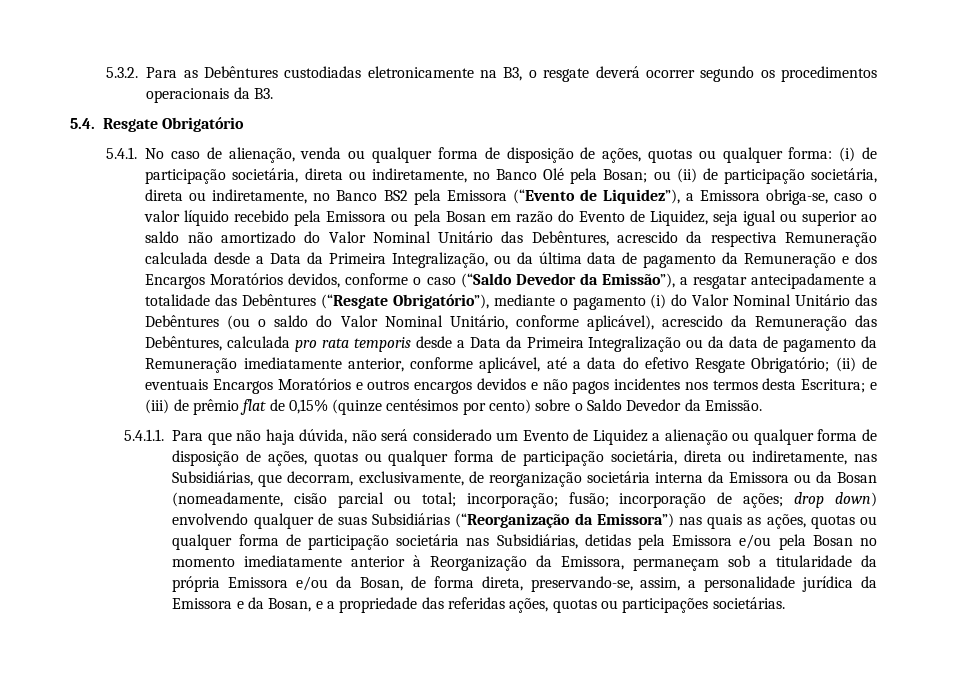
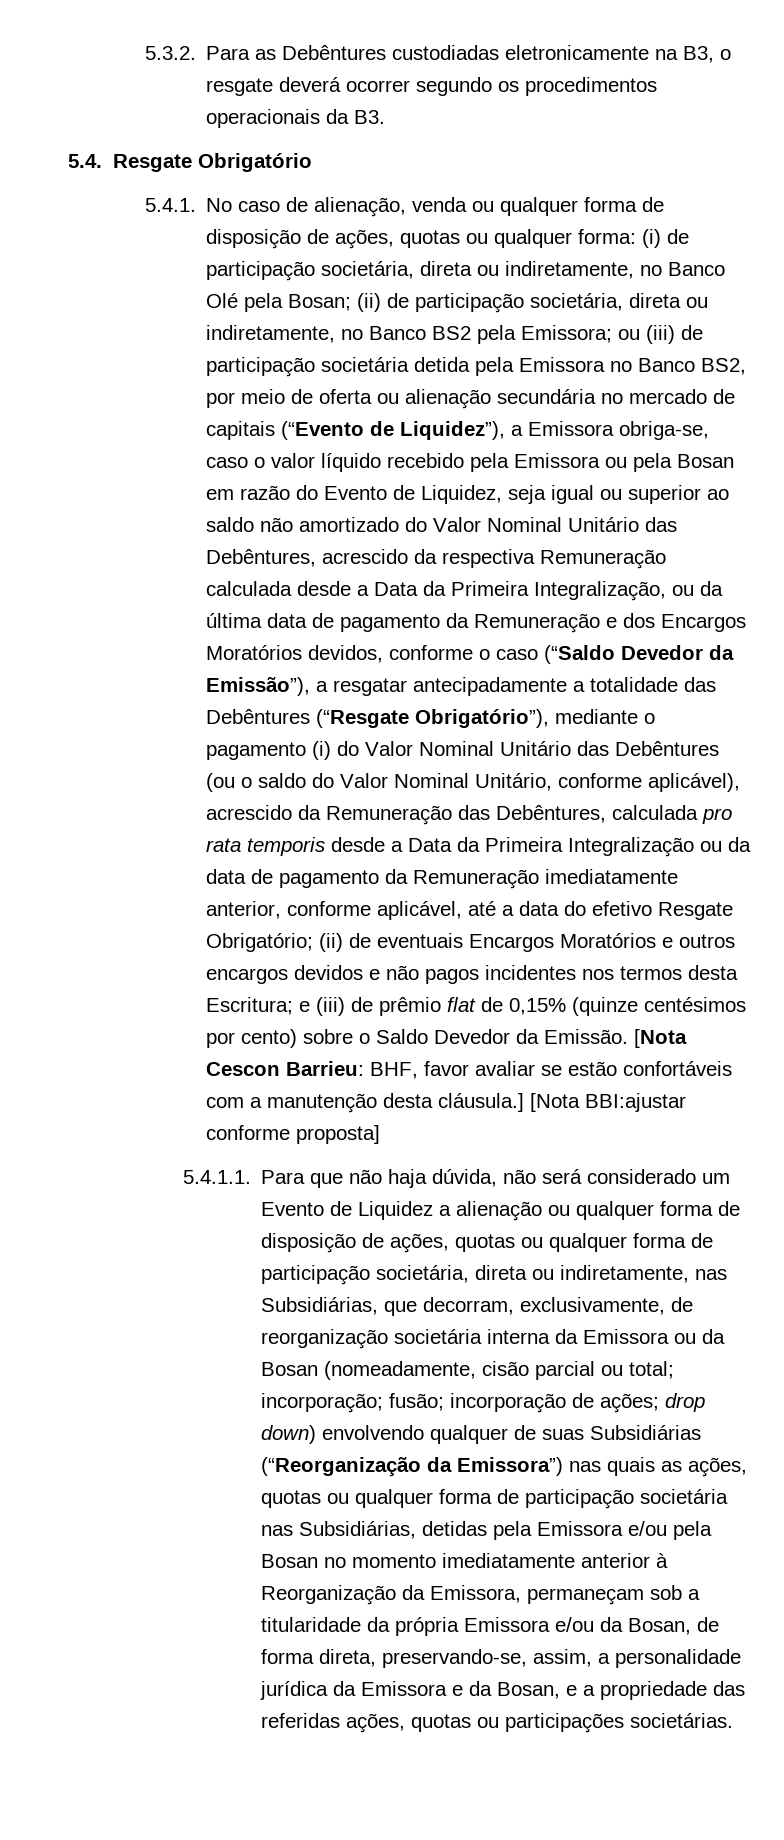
[653,171,671,180] ou -> (352, 302) none
[446,190,507,201] Emissora -> [521,325,704,344] [206,357,747,377] [206,389,736,409] [206,421,276,440] Emissora; ou (iii) de participação societária detida pela Emissora no Banco BS2, por meio de oferta ou alienação secundária no mercado de capitais
(763, 405) none -> [634,1029,688,1048] [206,1061,733,1079] [206,1093,687,1113] [206,1125,381,1144] [Nota Cescon Barrieu: BHF, favor avaliar se estão confortáveis com a manutenção desta cláusula.] [Nota BBI:ajustar conforme proposta]

